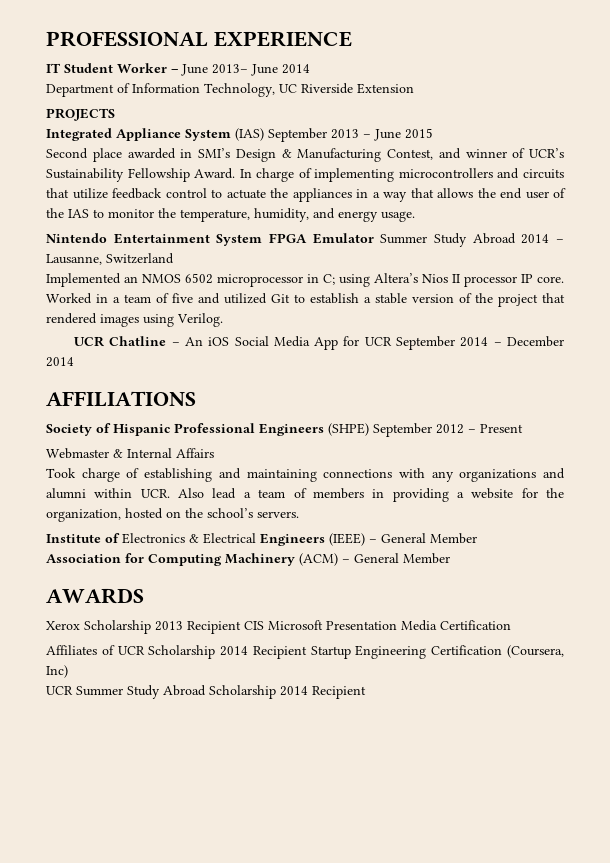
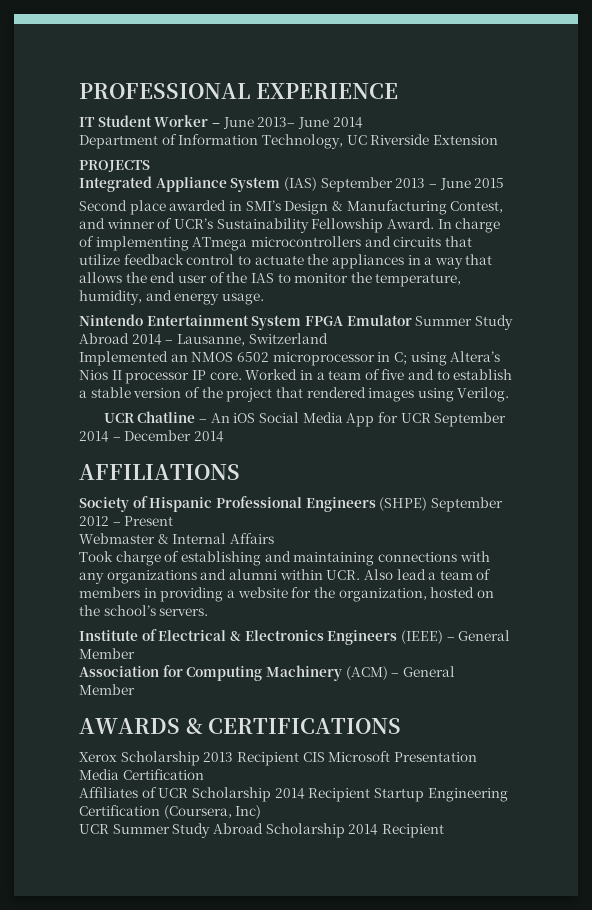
(395, 175) none -> [192,237,248,251] ATmega
[224,293,290,304] utilized Git -> (435, 374) none
[122,533,256,544] Electronics & Electrical -> [158,630,324,641] Electrical & Electronics
(144, 596) none -> [185,718,402,734] & CERTIFICATIONS

